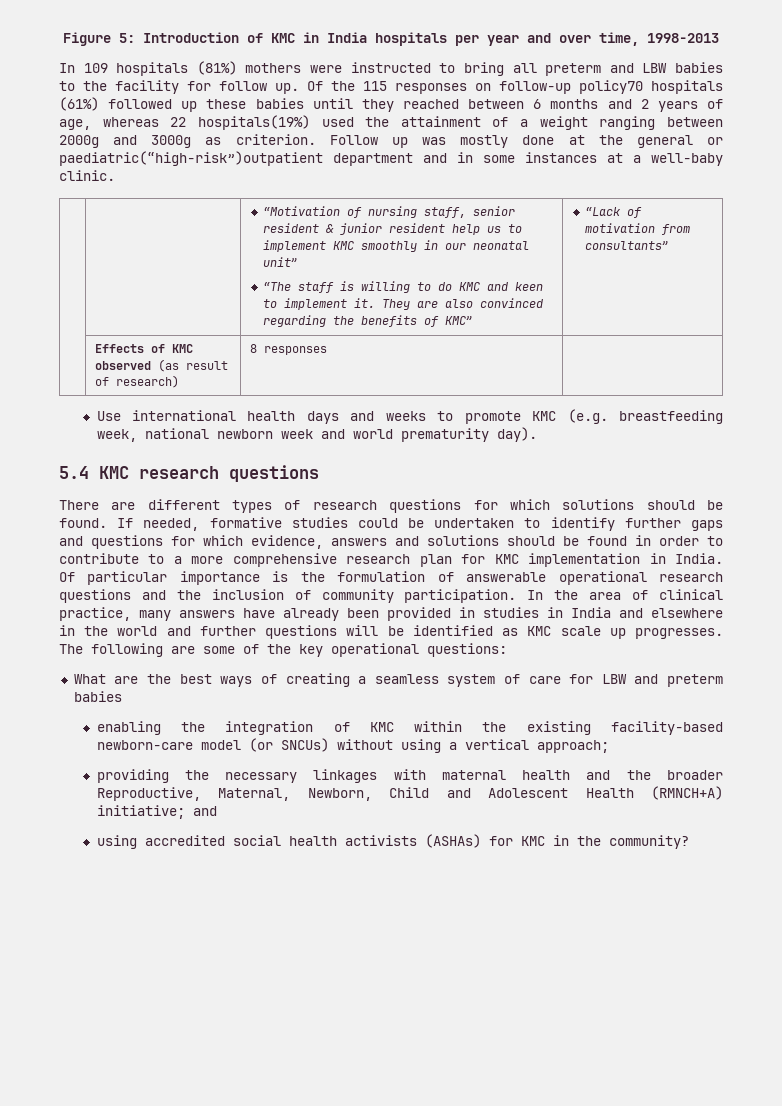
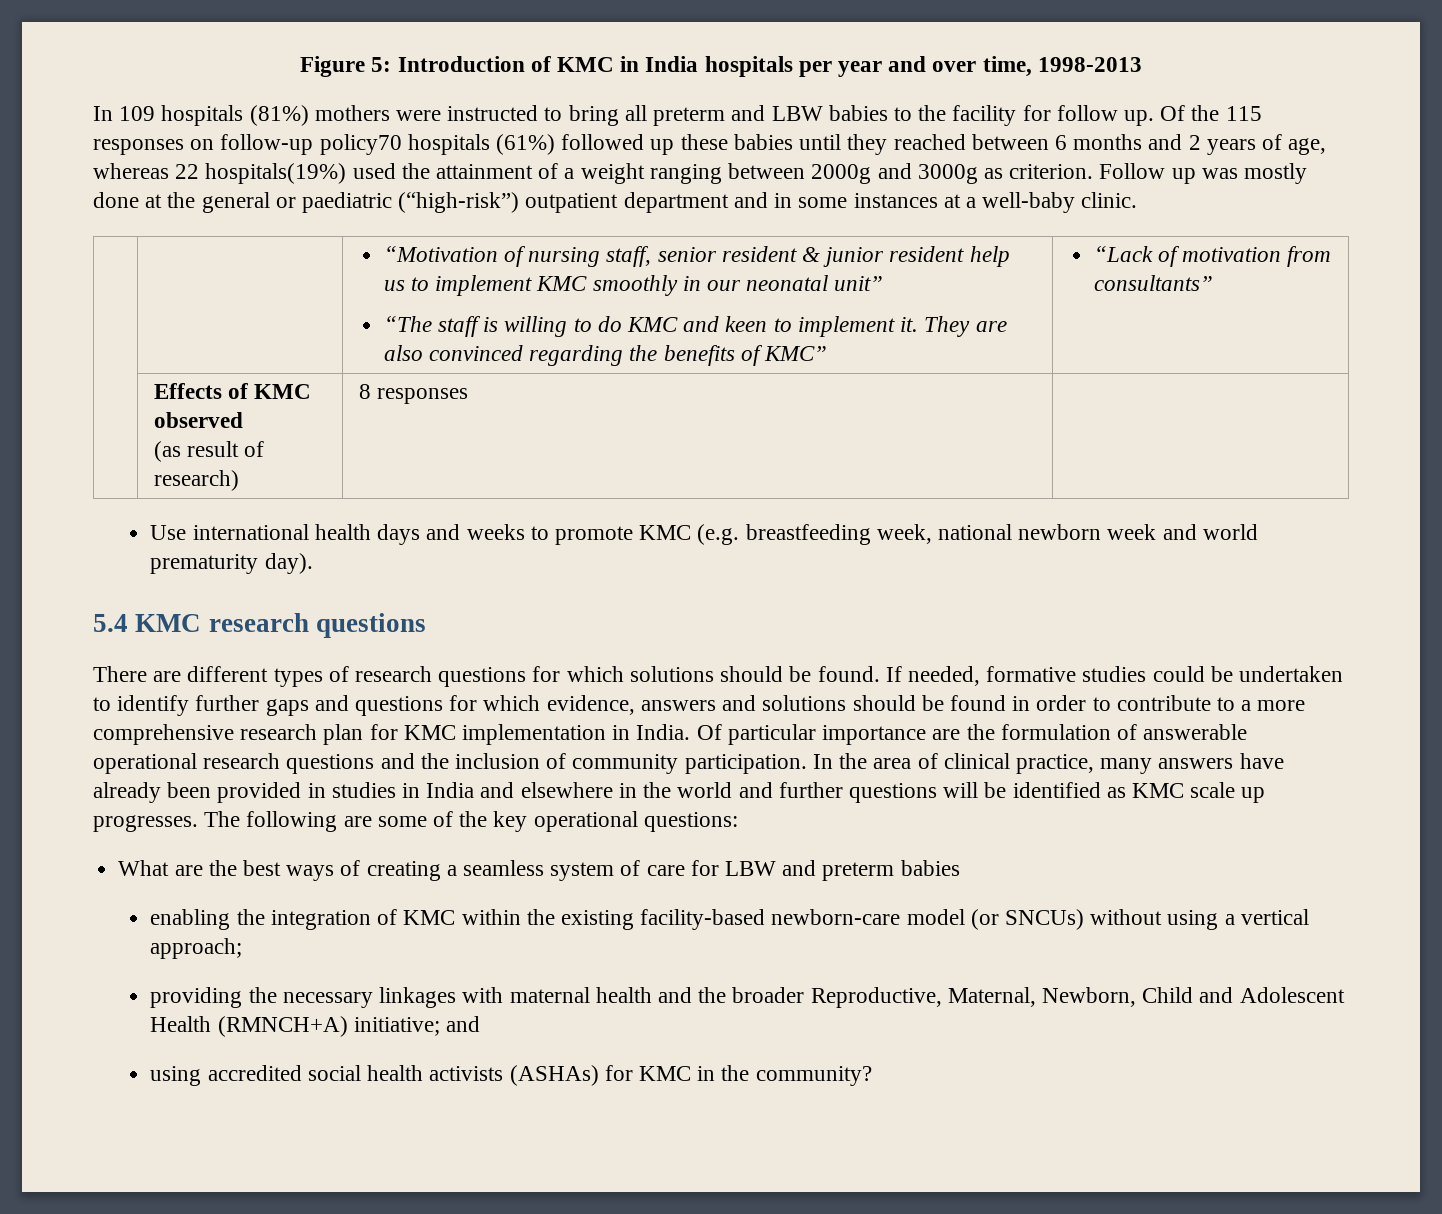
[59,151,323,166] paediatric(“high-risk”)outpatient -> [302,192,619,213] paediatric (“high-risk”) outpatient
(151, 365) none -> (243, 420) //
[272,571,289,582] is -> [932,729,961,740] are

